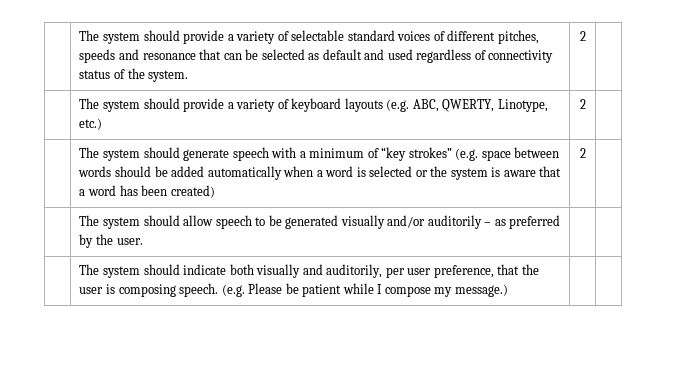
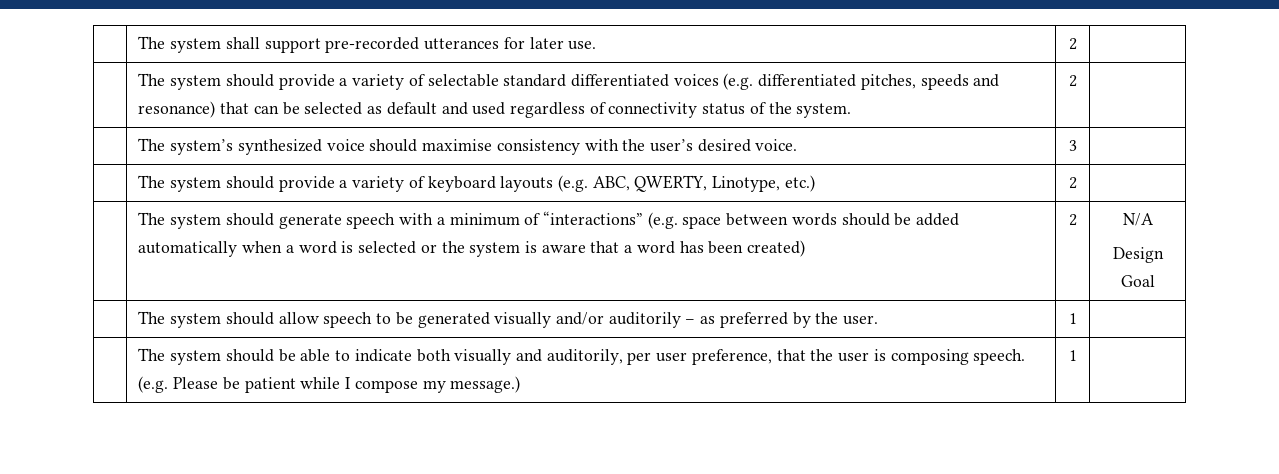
(79, 35) none -> [138,36,597,53] [1068,38,1077,50] | The system shall support pre-recorded utterances for later use. | 2 | //
[397,30,496,41] voices of different -> [570,73,857,90] differentiated voices (e.g. differentiated
[142,53,196,60] resonance -> [138,101,216,118] resonance)
(586, 36) none -> [138,138,798,155] [1068,140,1077,151] // | The system’s synthesized voice should maximise consistency with the user’s desired voice. | 3 |
[381,147,452,161] “key strokes” -> [542,211,643,225] “interactions”
(586, 153) none -> [1122,213,1154,226] [1112,247,1164,263] [1120,275,1155,287] N/A // Design Goal
[79,264,180,278] | // | The system should -> [1068,313,1077,324] [138,348,351,365] 1 | // | The system should be able to
(508, 290) none -> [1068,350,1077,361] 1

